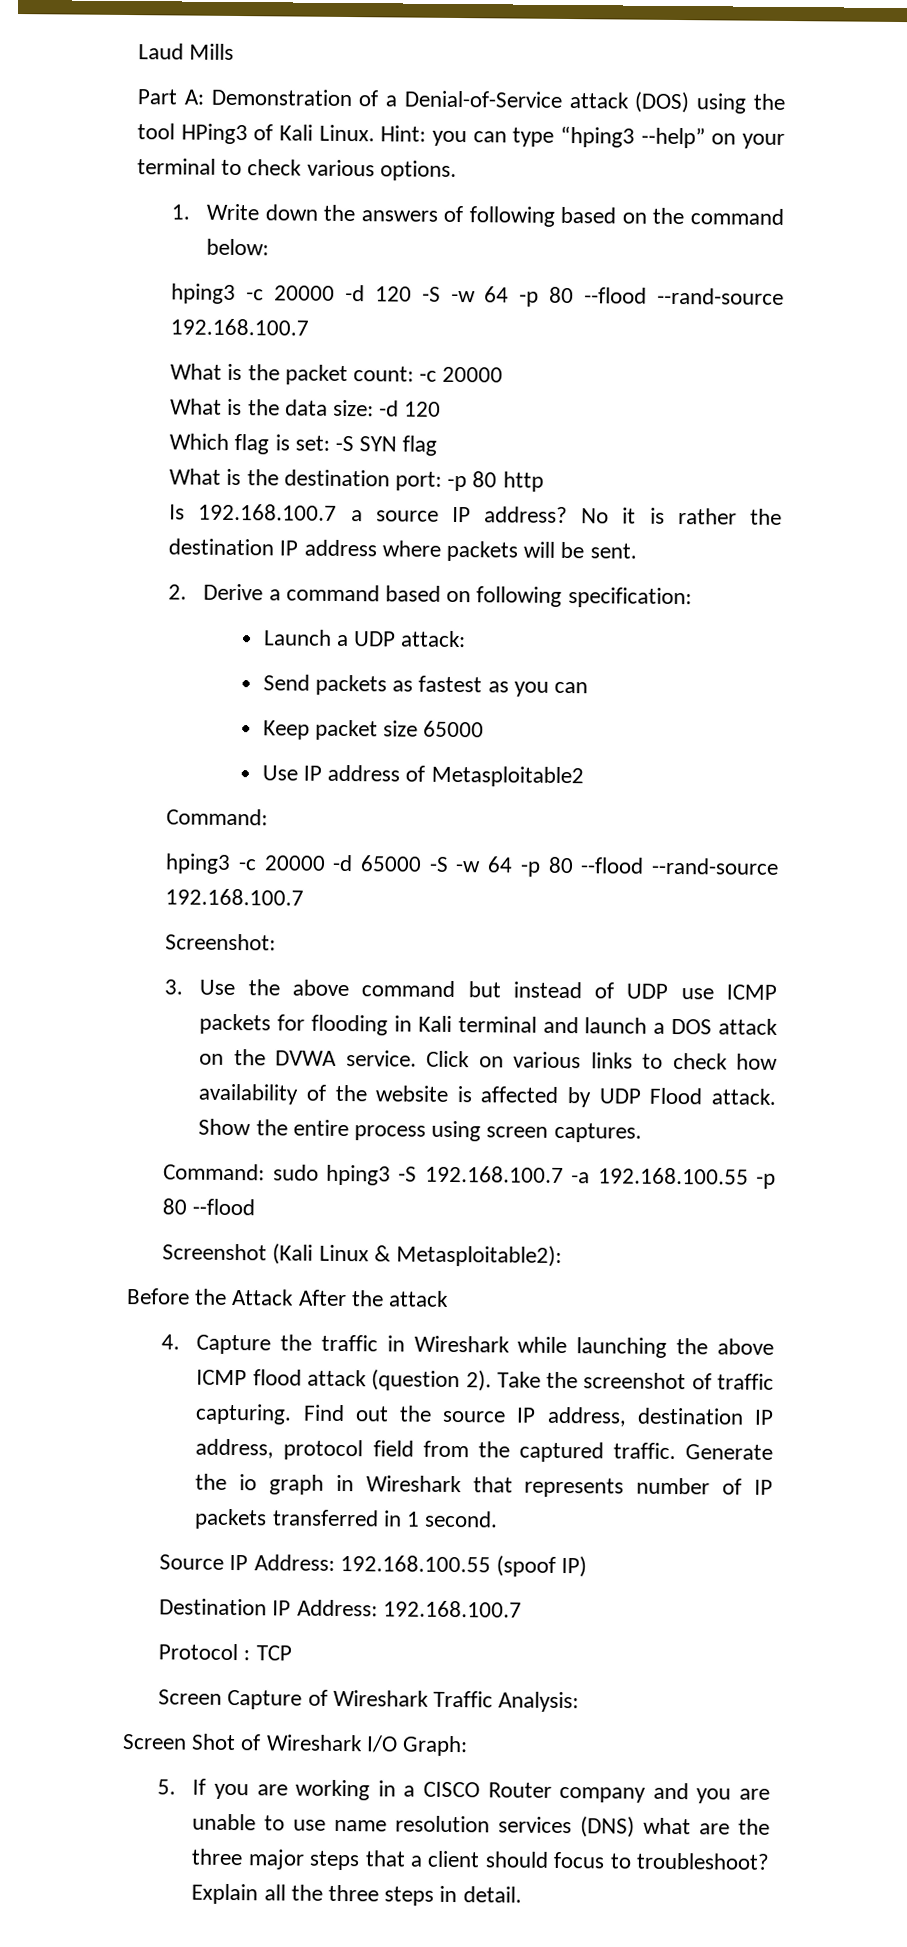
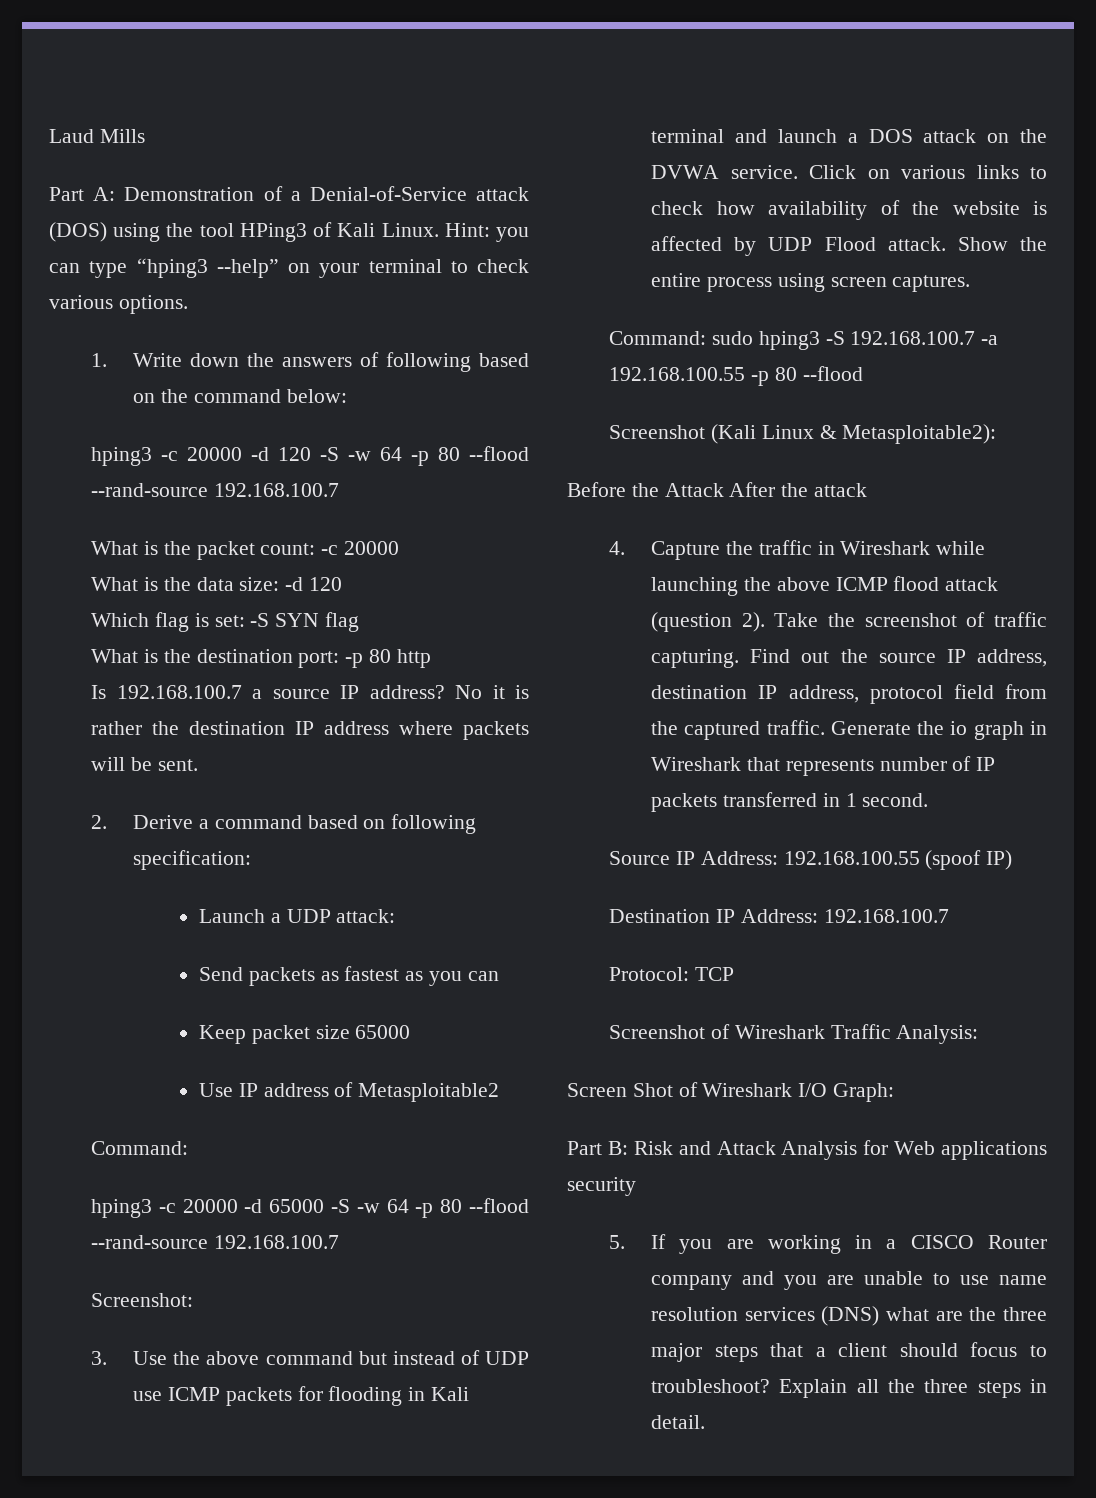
[158,1643,251,1661] Protocol : -> [609,967,690,981] Protocol:
[158,1689,303,1710] Screen Capture -> [609,1025,706,1039] Screenshot
(469, 1746) none -> [567,1140,1047,1160] [567,1177,636,1196] // Part B: Risk and Attack Analysis for Web applications security

